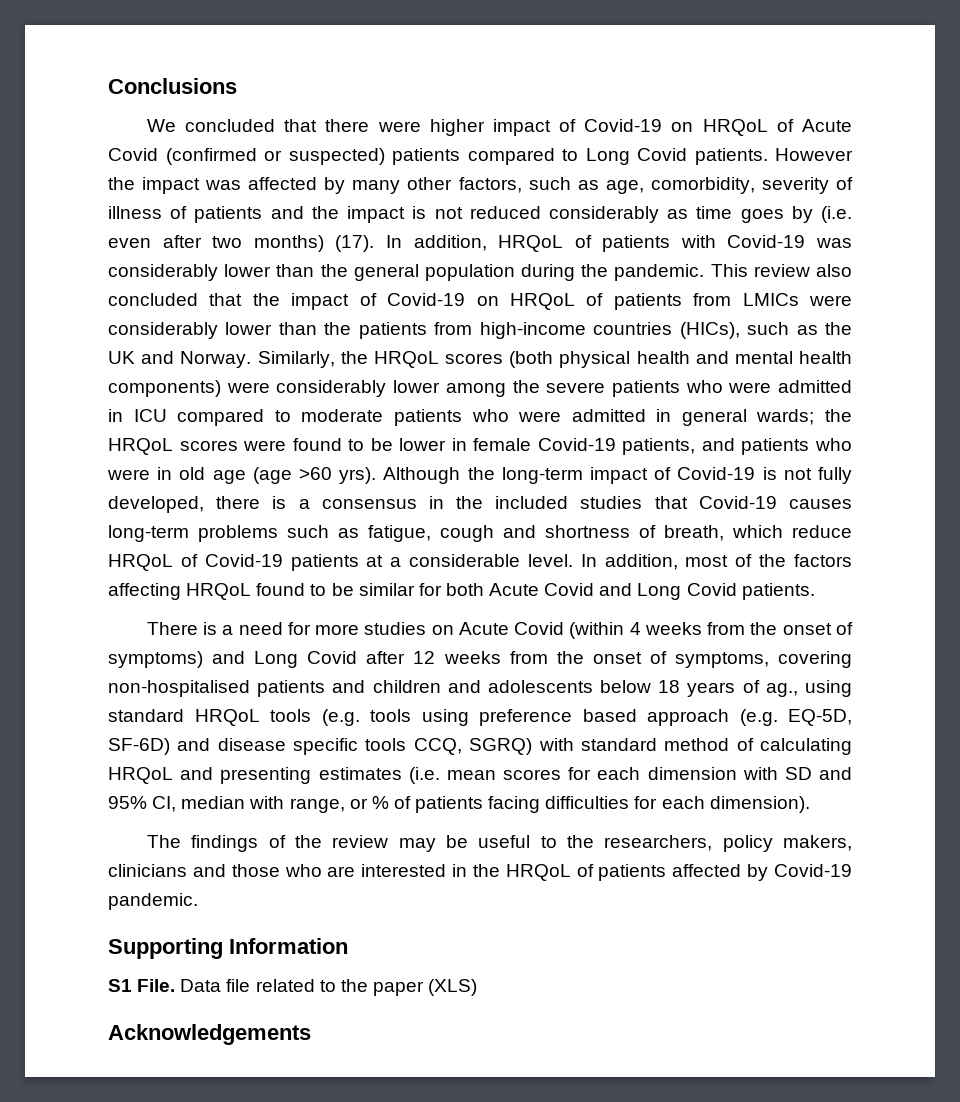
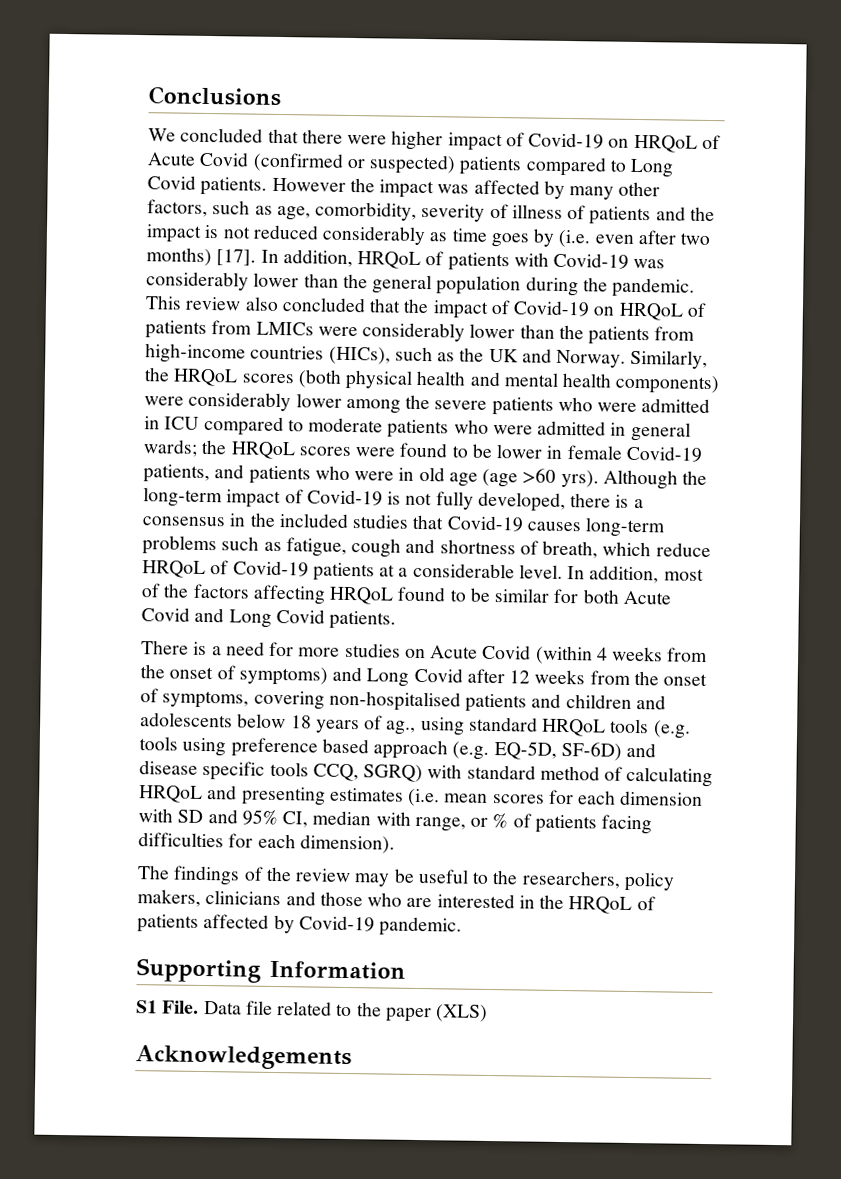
[335,235,375,252] (17). -> [216,249,257,266] [17].

